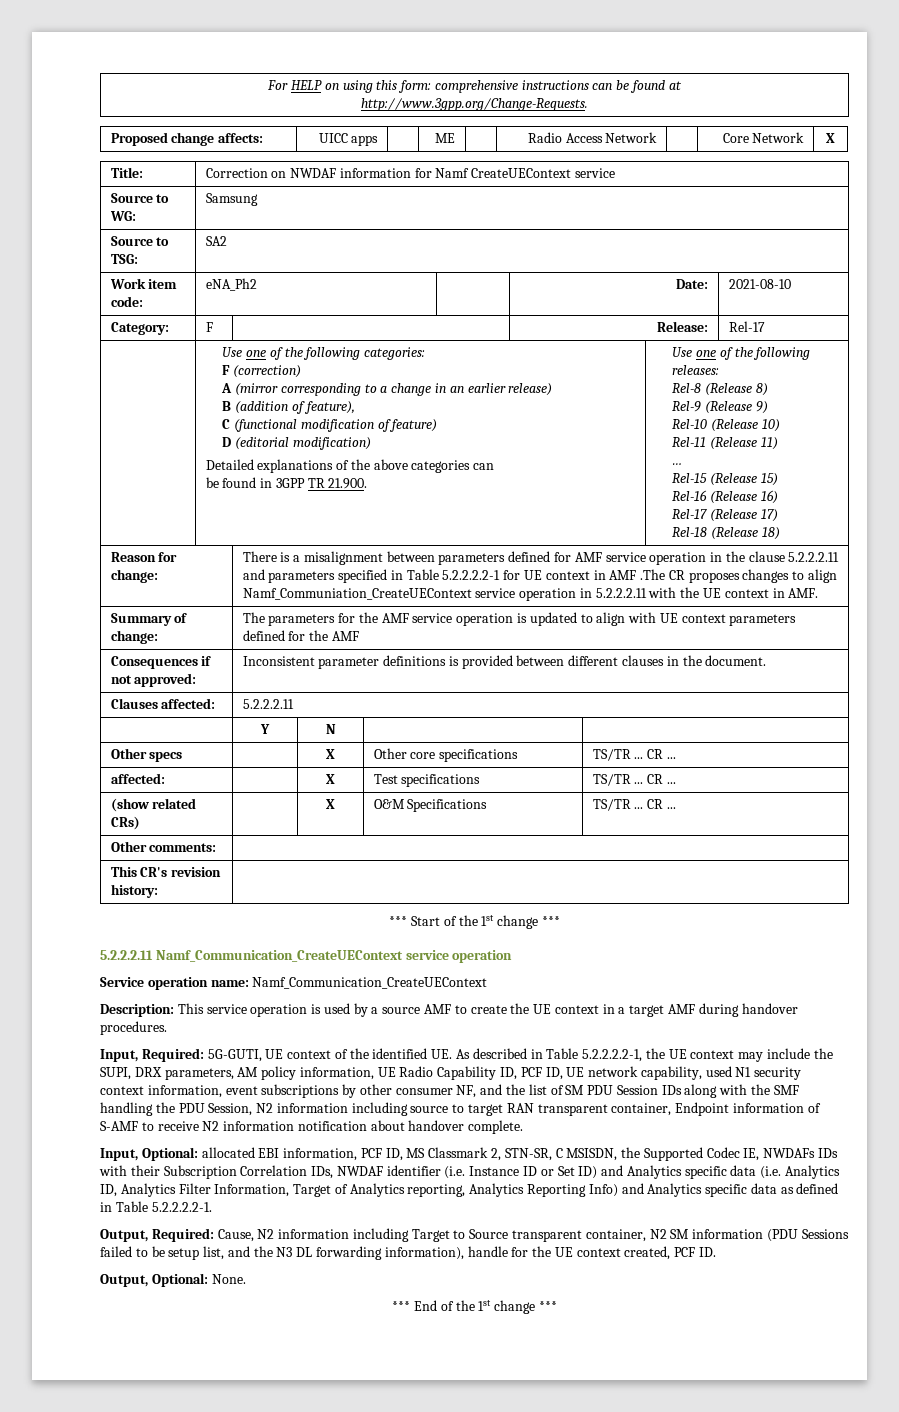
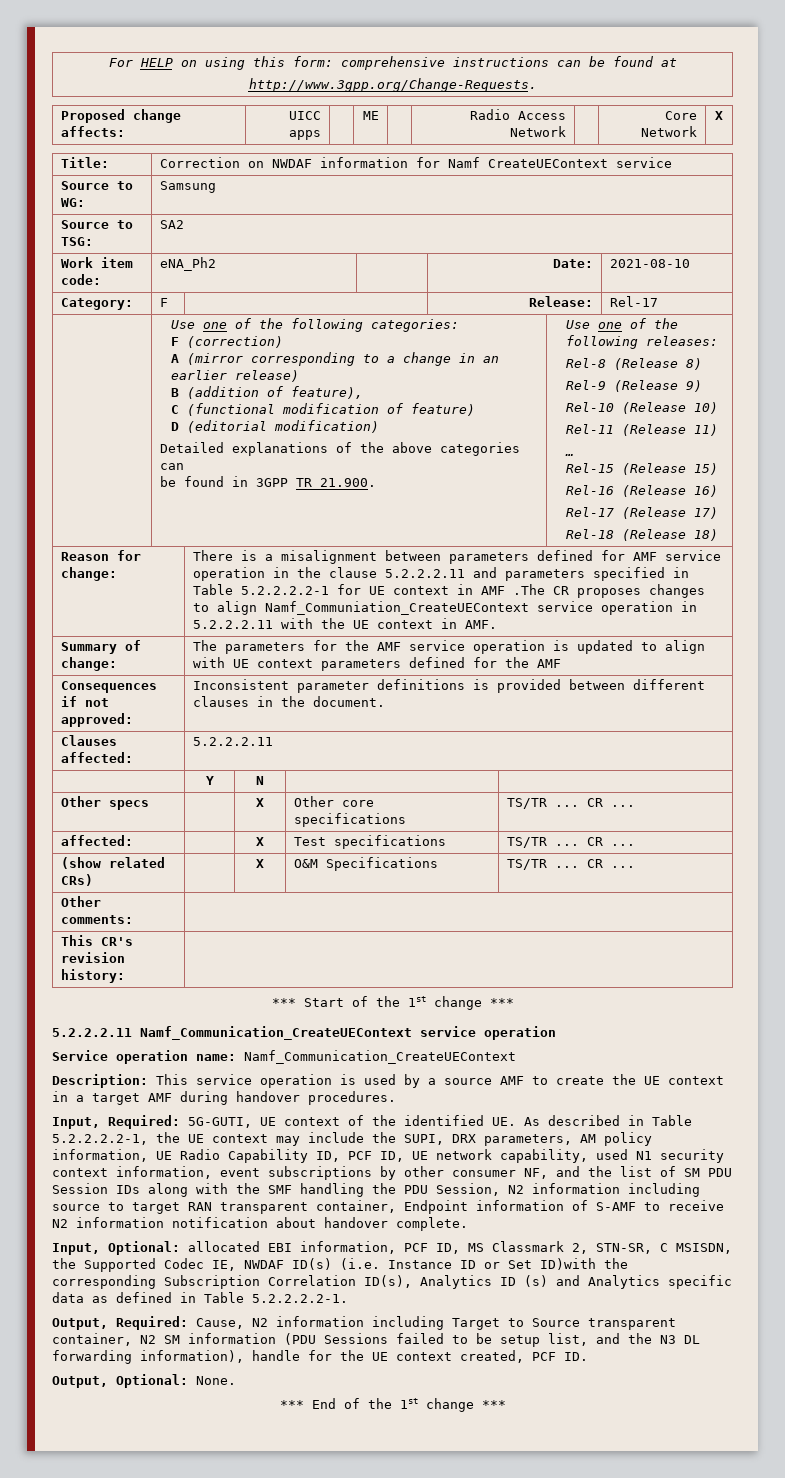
[763,1148,839,1158] [99,1165,441,1179] NWDAFs IDs with their Subscription Correlation IDs, NWDAF identifier -> [244,1258,332,1270] NWDAF ID(s)
[578,1165,841,1179] [100,1183,618,1197] ID) and Analytics specific data (i.e. Analytics ID, Analytics Filter Information, Target of Analytics reporting, Analytics Reporting Info) -> [540,1258,628,1270] [52,1275,548,1289] ID)with the corresponding Subscription Correlation ID(s), Analytics ID (s)

